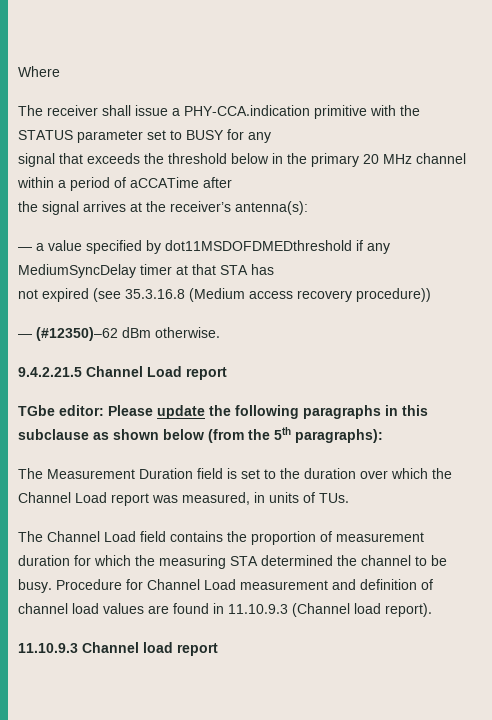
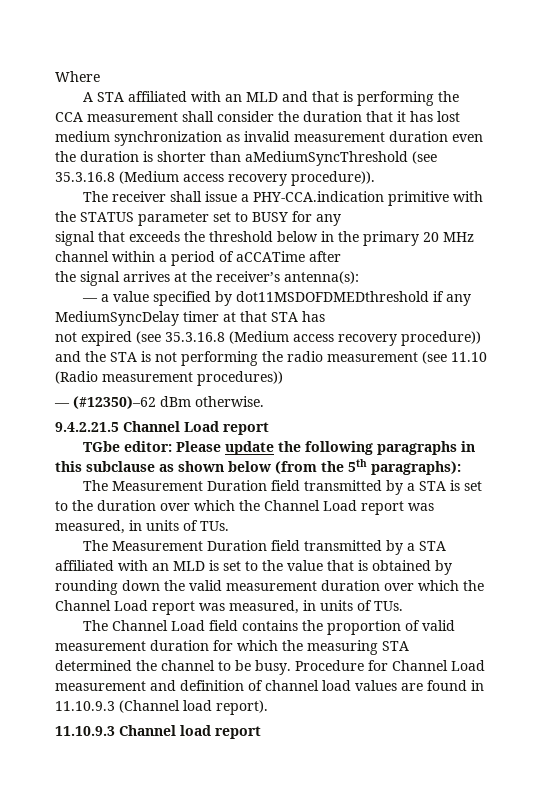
(60, 71) none -> [83,91,460,106] [55,111,460,122] [55,131,483,146] [55,151,437,166] [55,171,375,186] // A STA affiliated with an MLD and that is performing the CCA measurement shall consider the duration that it has lost medium synchronization as invalid measurement duration even the duration is shorter than aMediumSyncThreshold (see 35.3.16.8 (Medium access recovery procedure)).
(431, 295) none -> [55,351,487,366] [55,371,283,386] and the STA is not performing the radio measurement (see 11.10 (Radio measurement procedures))
(223, 473) none -> [304,480,447,495] transmitted by a STA
(349, 498) none -> [83,540,447,555] [55,560,452,575] [55,580,484,595] [55,600,403,615] // The Measurement Duration field transmitted by a STA affiliated with an MLD is set to the value that is obtained by rounding down the valid measurement duration over which the Channel Load report was measured, in units of TUs.
(332, 536) none -> [422,620,456,631] valid

